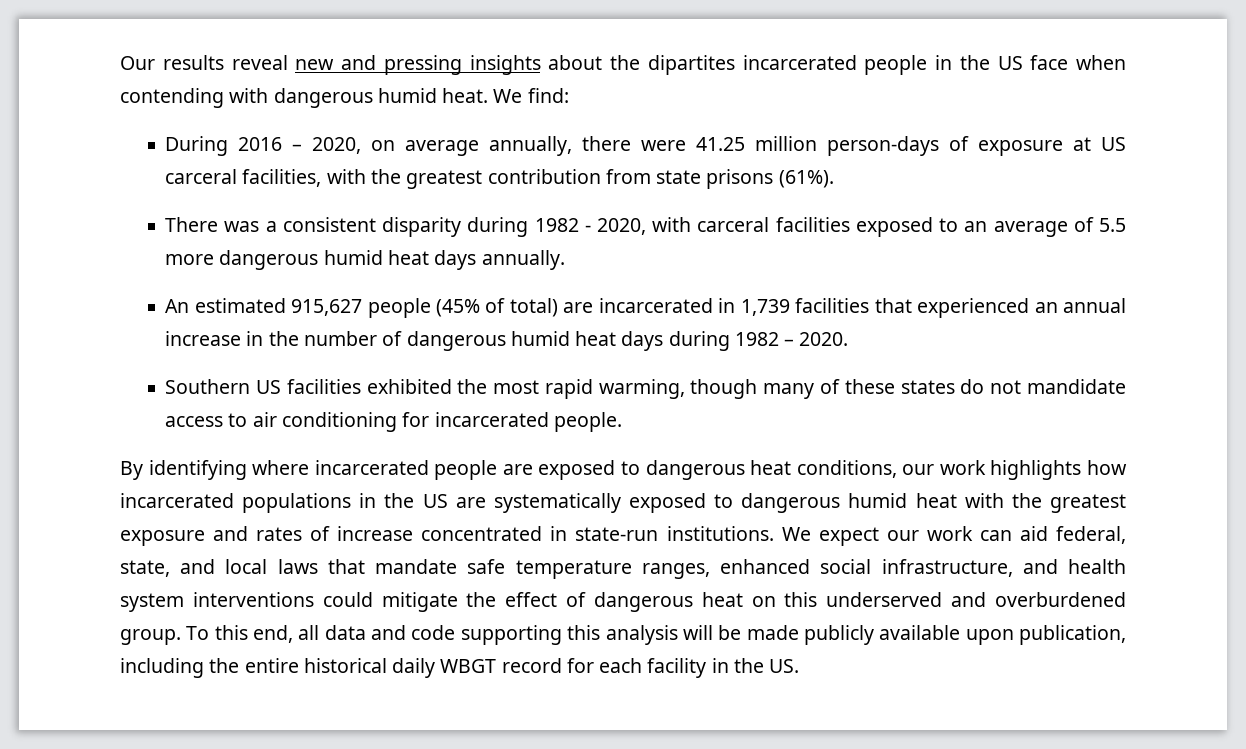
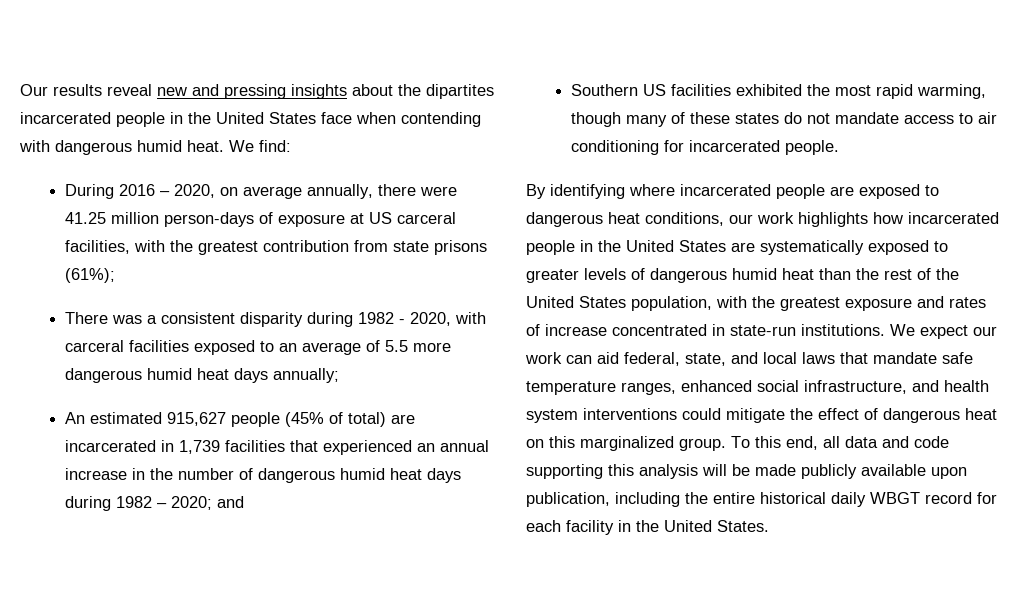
[997,56,1023,70] US -> [216,112,316,124] United States
[778,170,834,188] (61%). -> [65,268,116,283] (61%);
[481,250,565,270] annually. -> [273,368,340,383] annually;
[799,332,849,346] 2020. -> [171,496,245,510] 2020; and
[1027,379,1126,394] mandidate -> [835,112,900,124] mandate
[242,493,448,513] populations in the US -> [526,240,726,255] people in the United States
[741,493,957,513] dangerous humid heat -> [526,268,959,283] [526,296,712,311] greater levels of dangerous humid heat than the rest of the United States population,
[826,592,1126,607] underserved and overburdened -> [580,436,674,451] marginalized
[769,659,800,673] US. -> [664,520,769,532] United States.

